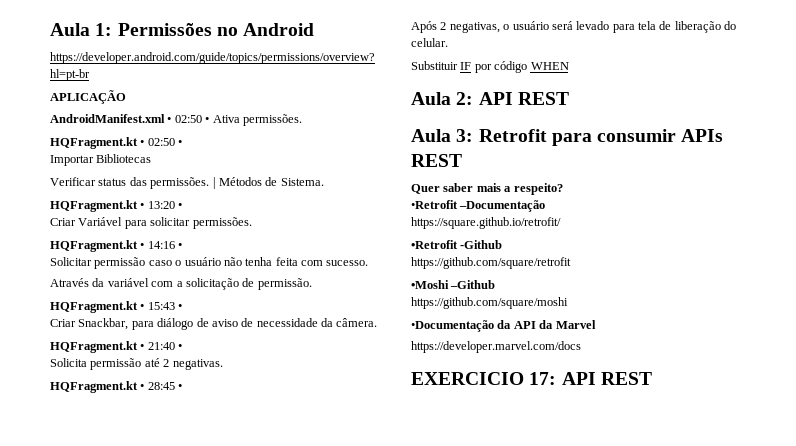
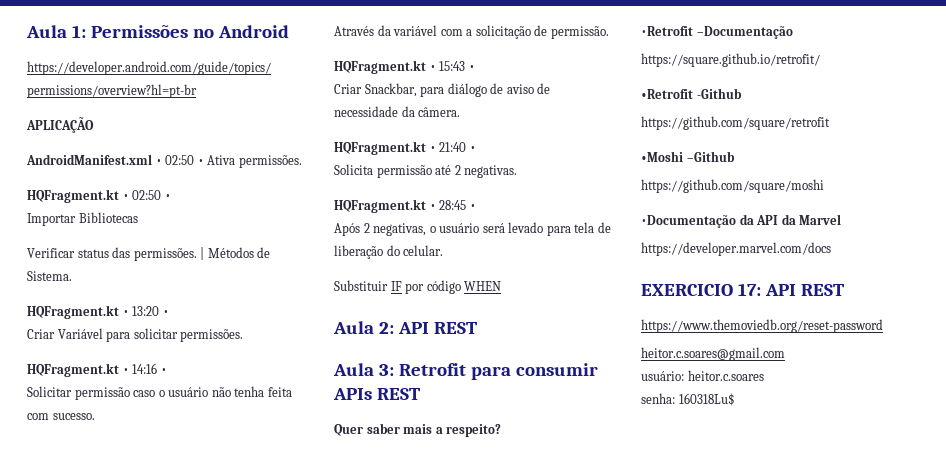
(652, 378) none -> [641,319,883,333] [641,347,785,361] [641,370,764,381] [641,393,735,406] // https://www.themoviedb.org/reset-password // heitor.c.soares@gmail.com // usuário: heitor.c.soares // senha: 160318Lu$

